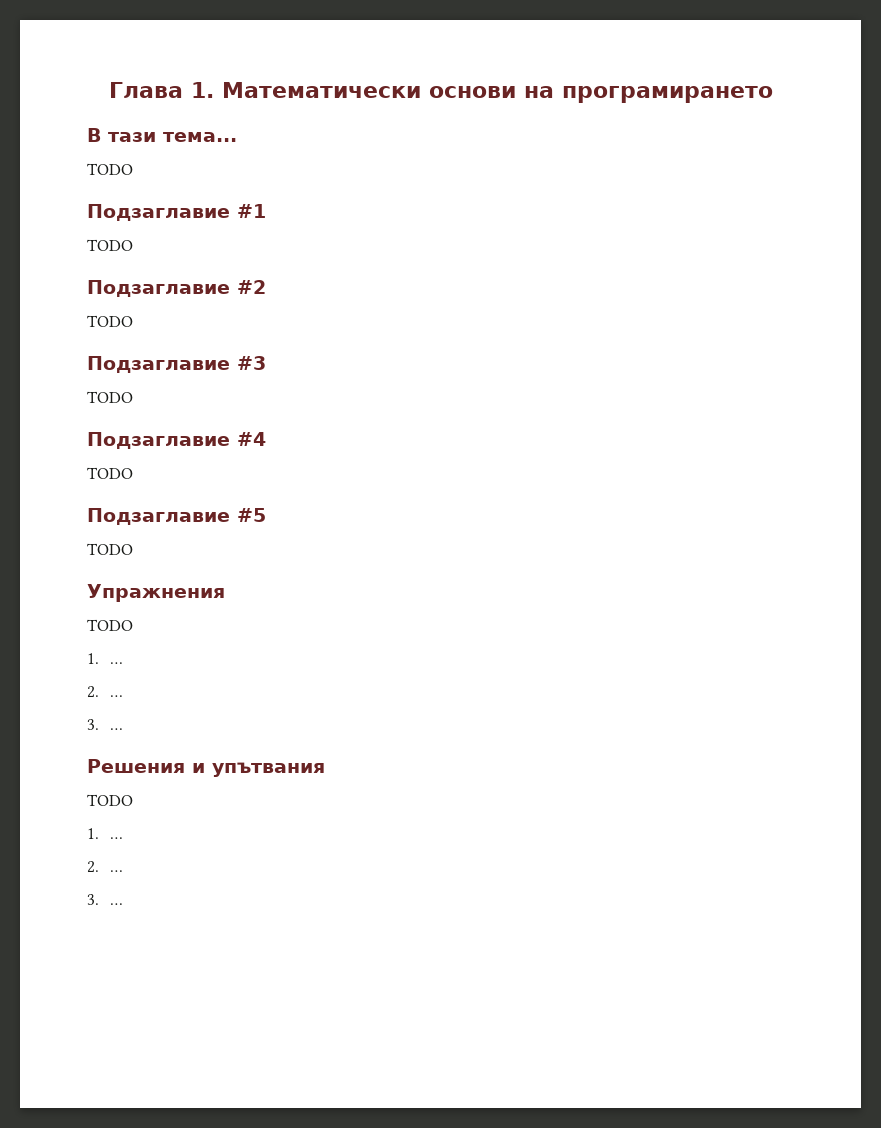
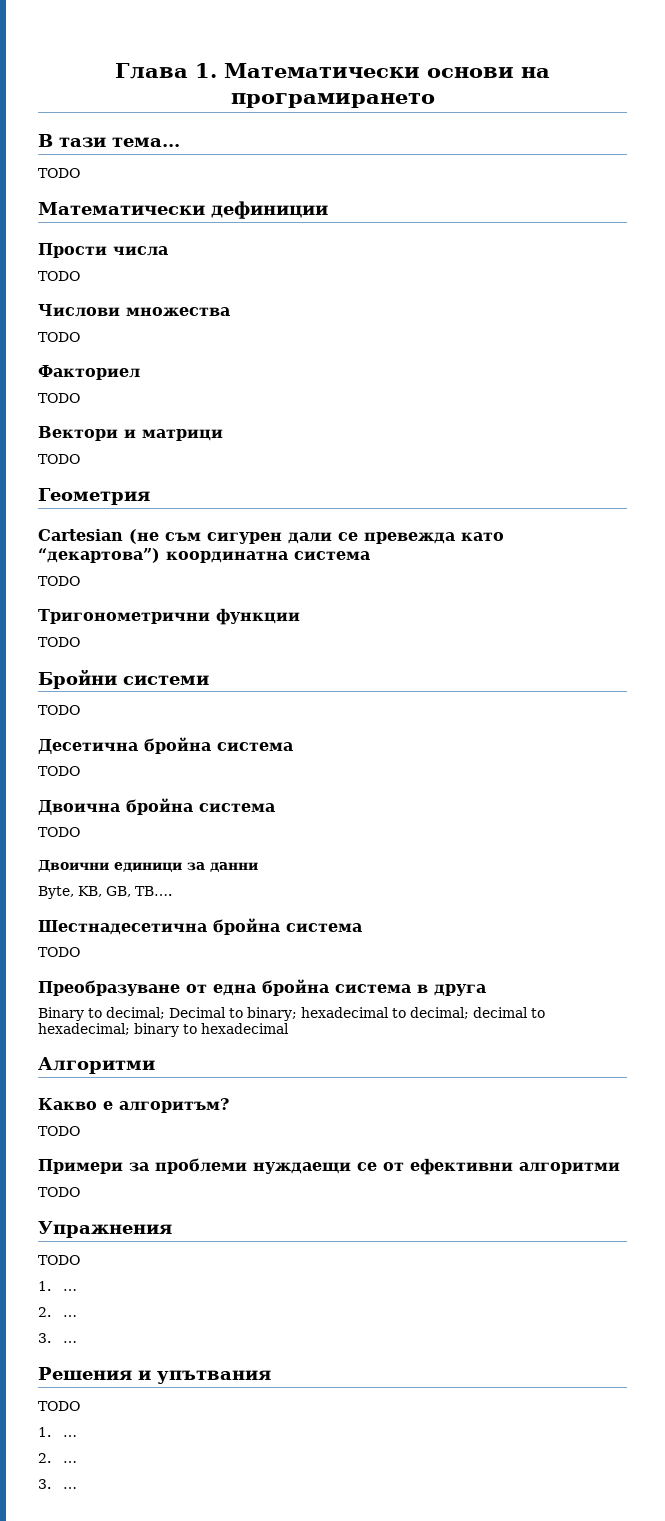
[87,204,266,221] [87,239,133,251] [87,280,266,297] [87,315,133,327] [87,356,266,373] [87,391,133,403] [87,432,266,449] [87,467,133,479] [87,508,266,525] Подзаглавие #1 // TODO // Подзаглавие #2 // TODO // Подзаглавие #3 // TODO // Подзаглавие #4 // TODO // Подзаглавие #5 -> [38,201,328,219] [38,243,168,258] [38,271,80,281] [38,304,230,317] [38,332,80,342] [38,365,140,380] [38,393,80,403] [38,426,223,441] [38,454,80,464] [38,488,150,505] [38,529,504,544] [38,548,370,563] [38,576,80,586] [38,608,300,625] [38,637,80,647] [38,669,209,689] [38,705,80,715] [38,737,293,754] [38,766,80,776] [38,798,275,815] [38,827,80,837] [38,860,258,872] [38,886,172,899] [38,918,362,935] [38,947,80,957] [38,979,486,996] [38,1007,545,1021] [38,1023,289,1037] [38,1057,155,1074] [38,1098,229,1113] [38,1126,80,1136] [38,1158,620,1175] Математически дефиниции // Прости числа // TODO // Числови множества // TODO // Факториел // TODO // Вектори и матрици // TODO // Геометрия // Cartesian (не съм сигурен дали се превежда като “декартова”) координатна система // TODO // Тригонометрични функции // TODO // Бройни системи // TODO // Десетична бройна система // TODO // Двоична бройна система // TODO // Двоични единици за данни // Byte, KB, GB, TB…. // Шестнадесетична бройна система // TODO // Преобразуване от една бройна система в друга // Binary to decimal; Decimal to binary; hexadecimal to decimal; decimal to hexadecimal; binary to hexadecimal // Алгоритми // Какво е алгоритъм? // TODO // Примери за проблеми нуждаещи се от ефективни алгоритми

